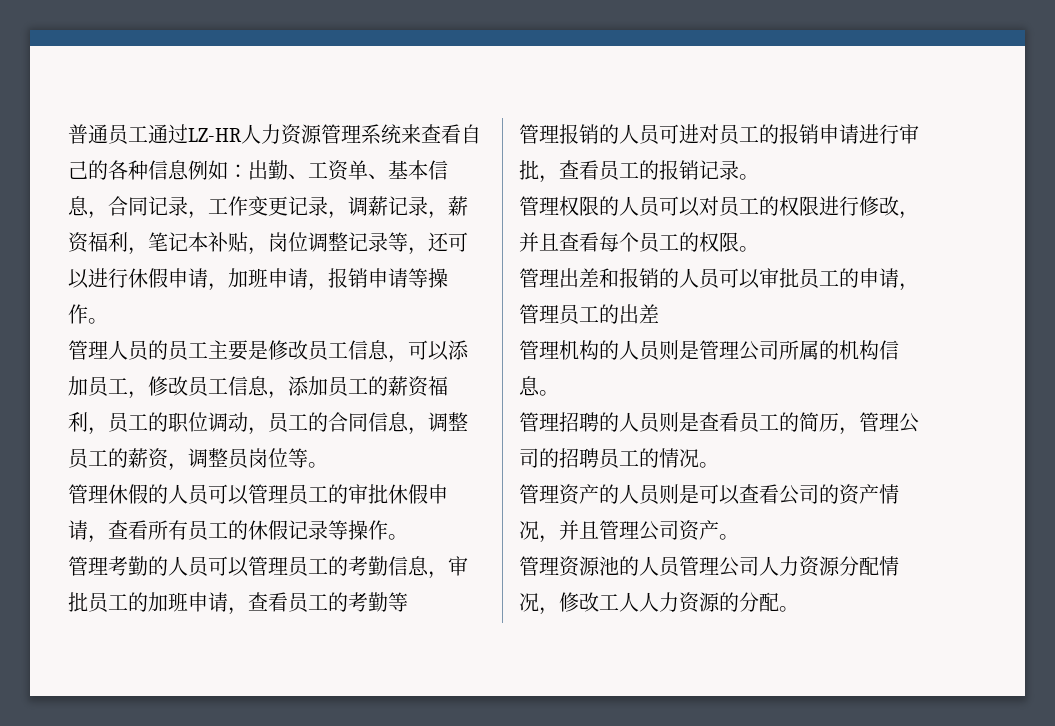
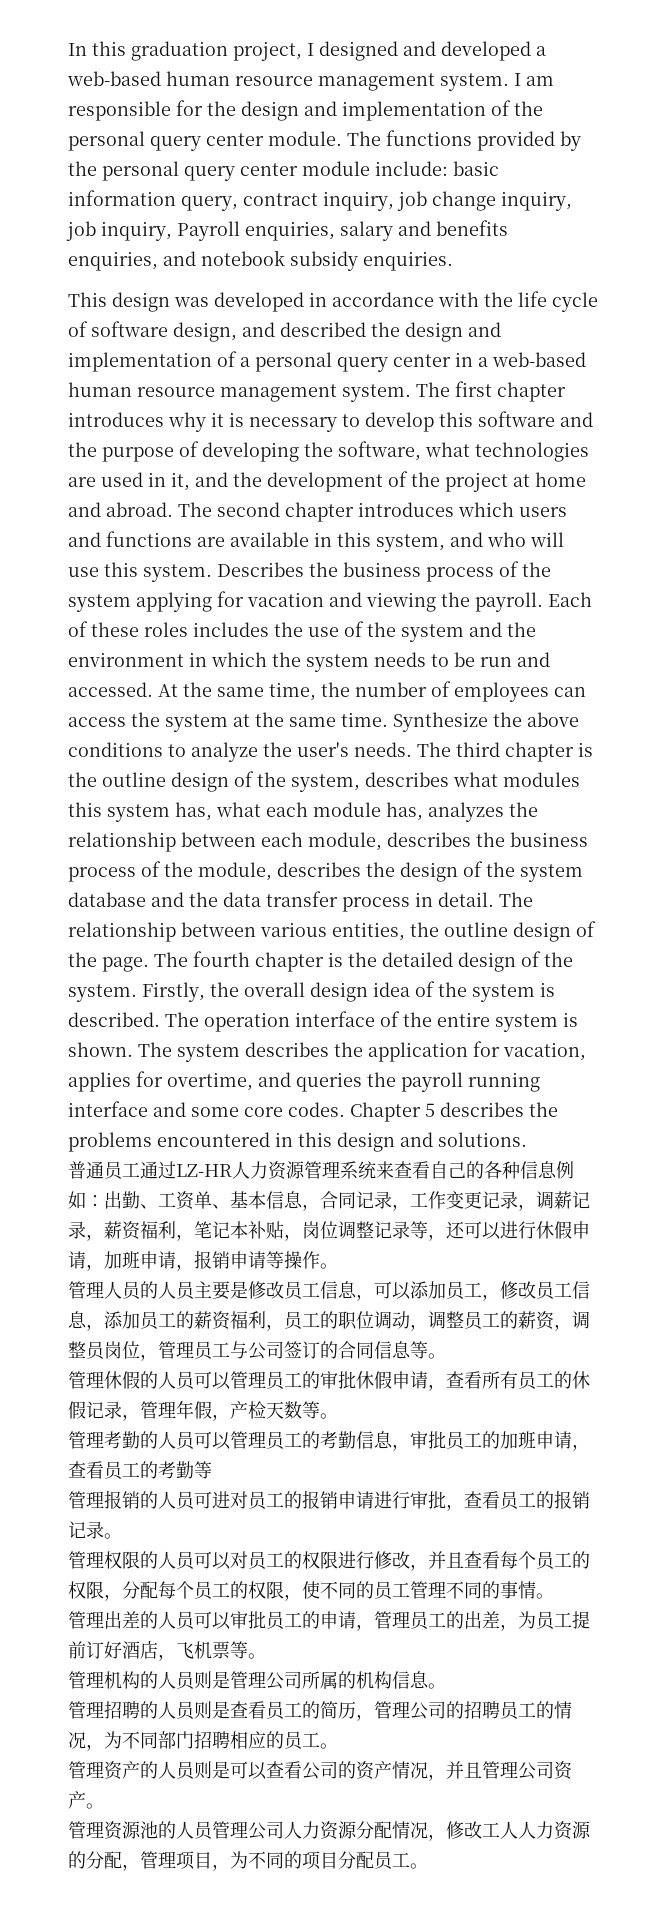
(68, 134) none -> [68,41,546,61] [67,71,554,91] [68,100,543,121] [68,130,581,151] [68,161,499,181] [68,190,572,211] [66,220,508,241] [68,250,453,271] [68,291,598,312] [68,321,501,342] [68,351,586,372] [68,381,566,402] [68,411,593,432] [68,441,589,462] [68,471,586,492] [68,502,567,522] [68,531,564,552] [68,561,551,582] [68,591,592,612] [68,621,536,642] [68,652,550,672] [68,681,586,702] [68,712,579,732] [68,742,593,762] [68,771,580,792] [68,802,538,822] [68,832,588,852] [68,861,583,882] [68,891,533,912] [68,921,596,942] [68,951,573,972] [68,981,555,1002] [68,1011,578,1032] [68,1041,586,1062] [68,1071,540,1092] [68,1101,558,1122] [68,1132,527,1152] In this graduation project, I designed and developed a web-based human resource management system. I am responsible for the design and implementation of the personal query center module. The functions provided by the personal query center module include: basic information query, contract inquiry, job change inquiry, job inquiry, Payroll enquiries, salary and benefits enquiries, and notebook subsidy enquiries. // This design was developed in accordance with the life cycle of software design, and described the design and implementation of a personal query center in a web-based human resource management system. The first chapter introduces why it is necessary to develop this software and the purpose of developing the software, what technologies are used in it, and the development of the project at home and abroad. The second chapter introduces which users and functions are available in this system, and who will use this system. Describes the business process of the system applying for vacation and viewing the payroll. Each of these roles includes the use of the system and the environment in which the system needs to be run and accessed. At the same time, the number of employees can access the system at the same time. Synthesize the above conditions to analyze the user's needs. The third chapter is the outline design of the system, describes what modules this system has, what each module has, analyzes the relationship between each module, describes the business process of the module, describes the design of the system database and the data transfer process in detail. The relationship between various entities, the outline design of the page. The fourth chapter is the detailed design of the system. Firstly, the overall design idea of the system is described. The operation interface of the entire system is shown. The system describes the application for vacation, applies for overtime, and queries the payroll running interface and some core codes. Chapter 5 describes the problems encountered in this design and solutions. //
[168,340,208,361] 员工 -> [158,1281,196,1300] 人员
[268,412,428,435] 员工的合同信息， -> (428, 1327) none
(288, 458) none -> [140,1341,411,1361] ，管理员工与公司签订的合同信息
[328,520,388,540] 等操作 -> [122,1400,320,1421] ，管理年假，产检天数等
(739, 242) none -> [104,1581,536,1601] ，分配每个员工的权限，使不同的员工管理不同的事情
[599,268,659,288] 和报销 -> (140, 1620) none
(659, 314) none -> [500,1611,590,1631] [68,1640,266,1661] ，为员工提前订好酒店，飞机票等。
(699, 458) none -> [86,1731,320,1751] ，为不同部门招聘相应的员工
(779, 602) none -> [122,1851,410,1871] ，管理项目，为不同的项目分配员工

